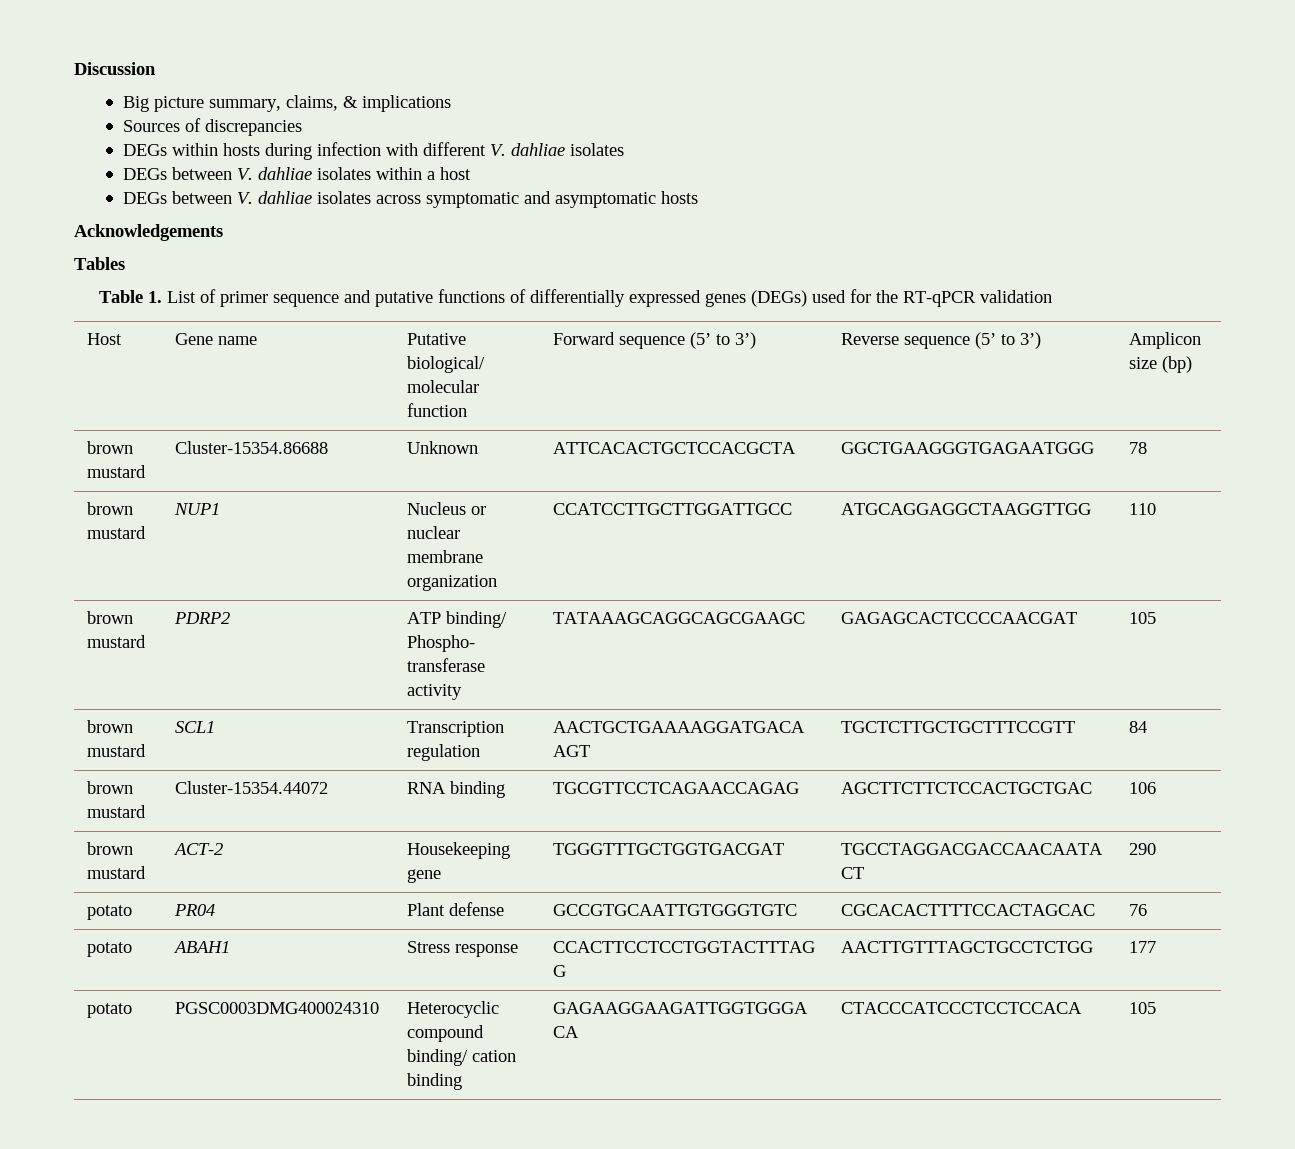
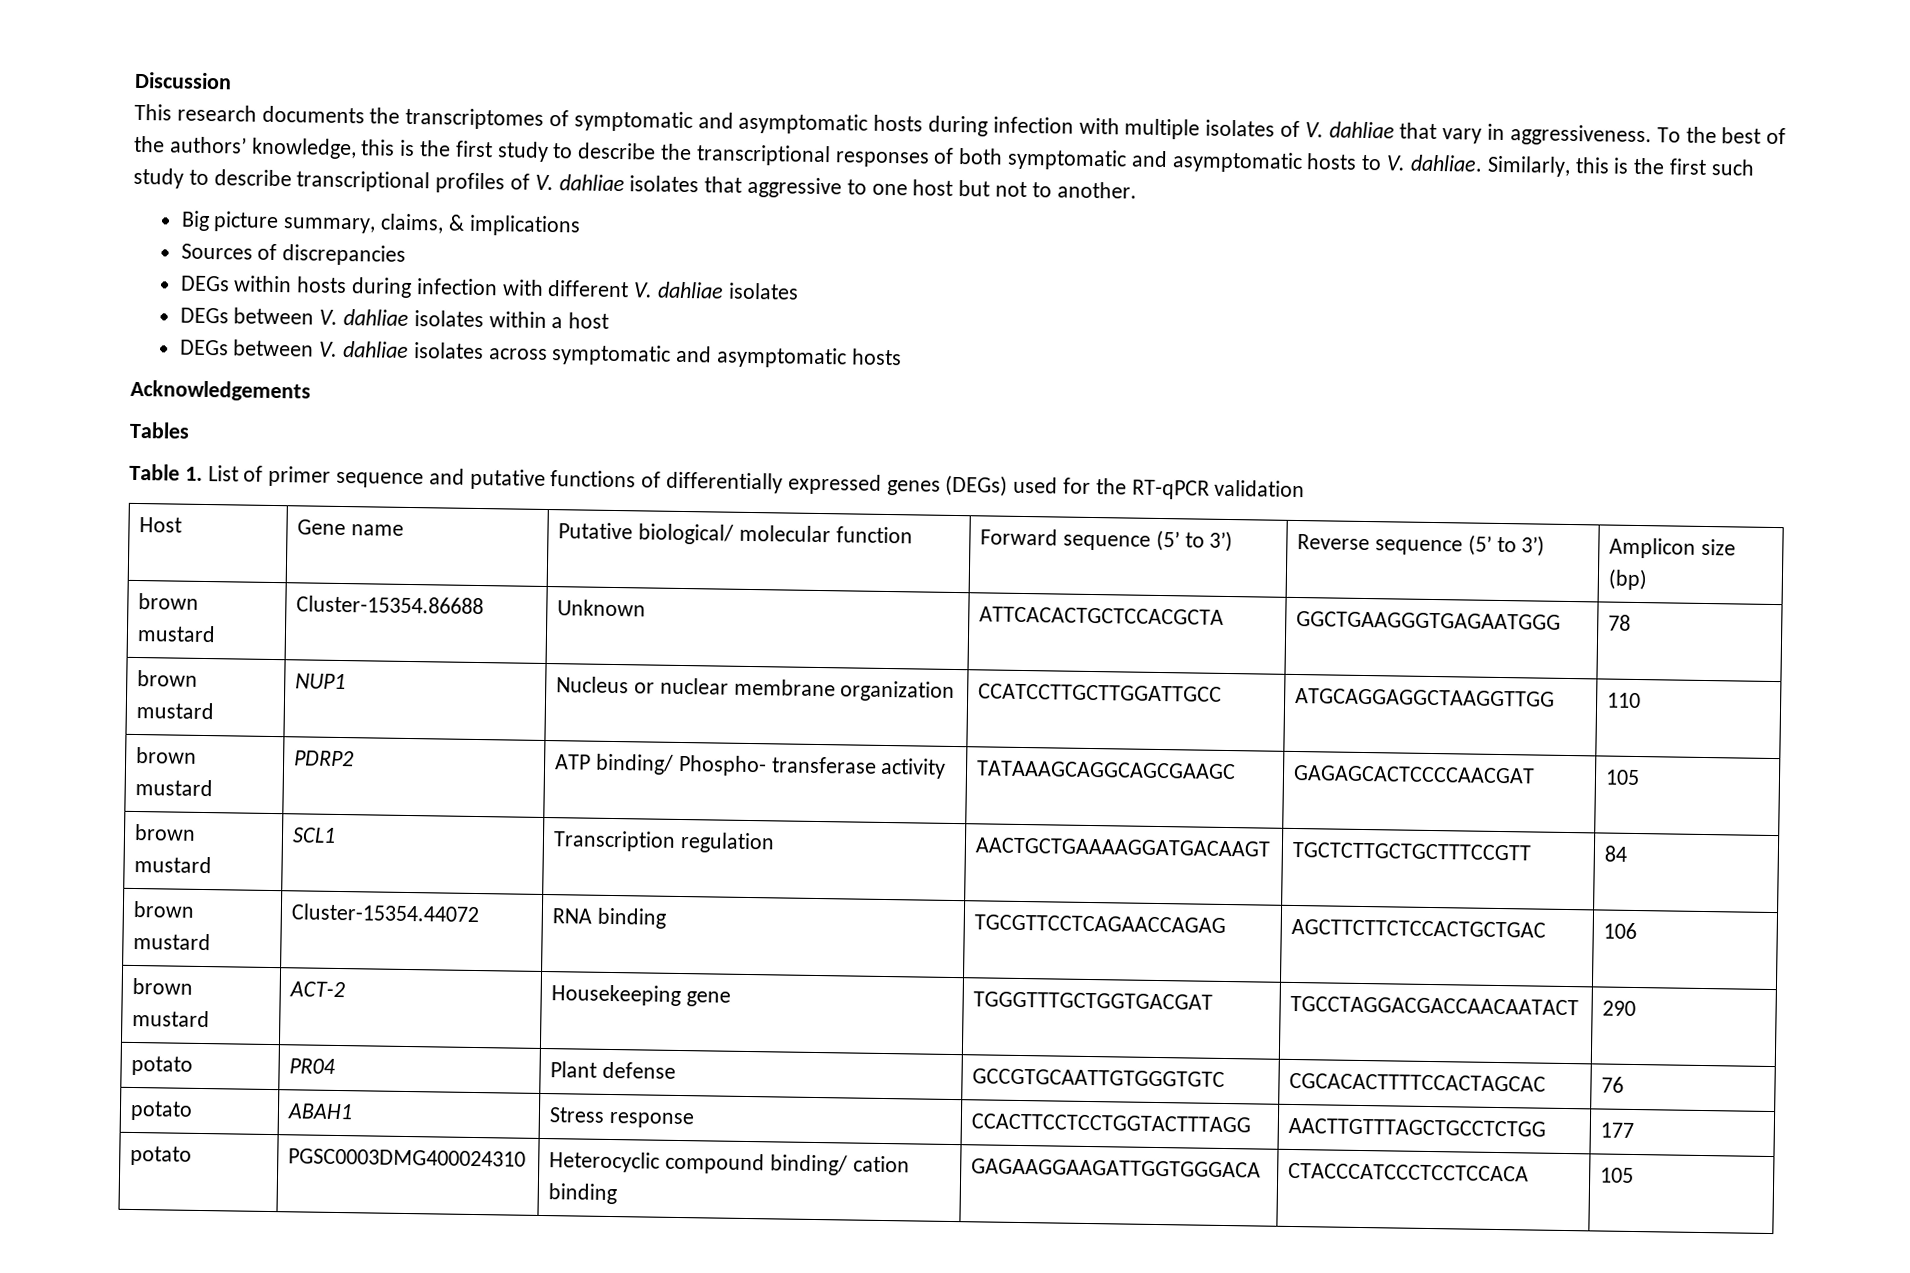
(156, 68) none -> [134,103,1787,147] [134,135,1755,177] [133,167,1137,199] // This research documents the transcriptomes of symptomatic and asymptomatic hosts during infection with multiple isolates of V. dahliae that vary in aggressiveness. To the best of the authors’ knowledge, this is the first study to describe the transcriptional responses of both symptomatic and asymptomatic hosts to V. dahliae. Similarly, this is the first such study to describe transcriptional profiles of V. dahliae isolates that aggressive to one host but not to another.

